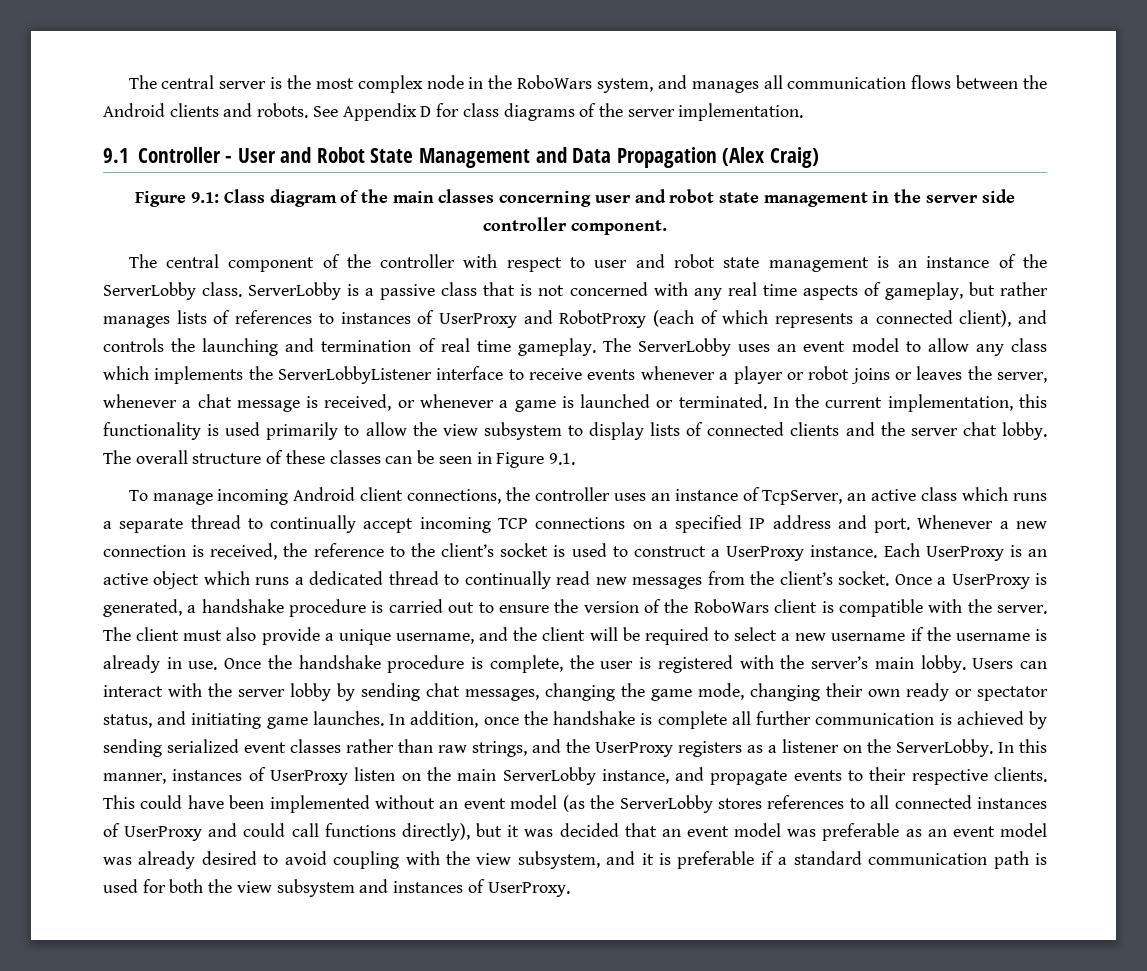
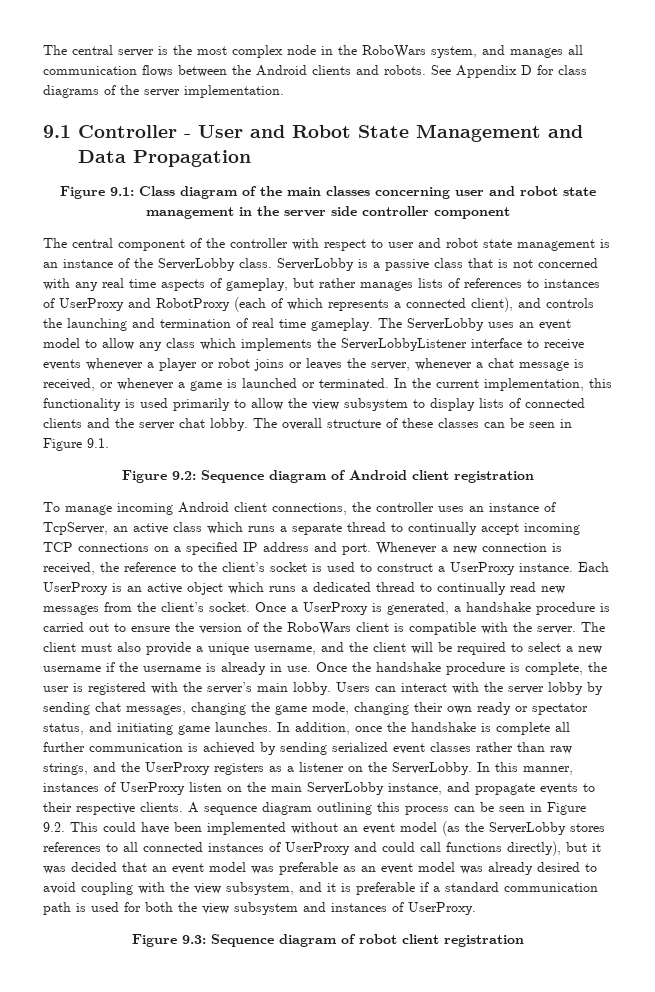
[722,147,819,168] (Alex Craig) -> (251, 158) none
[570,220,667,235] component. -> [433,207,510,219] component
(575, 459) none -> [121,470,534,483] // Figure 9.2: Sequence diagram of Android client registration
(1047, 774) none -> [188,802,586,815] [43,822,65,832] A sequence diagram outlining this process can be seen in Figure 9.2.
(570, 889) none -> [131,934,524,947] // Figure 9.3: Sequence diagram of robot client registration

